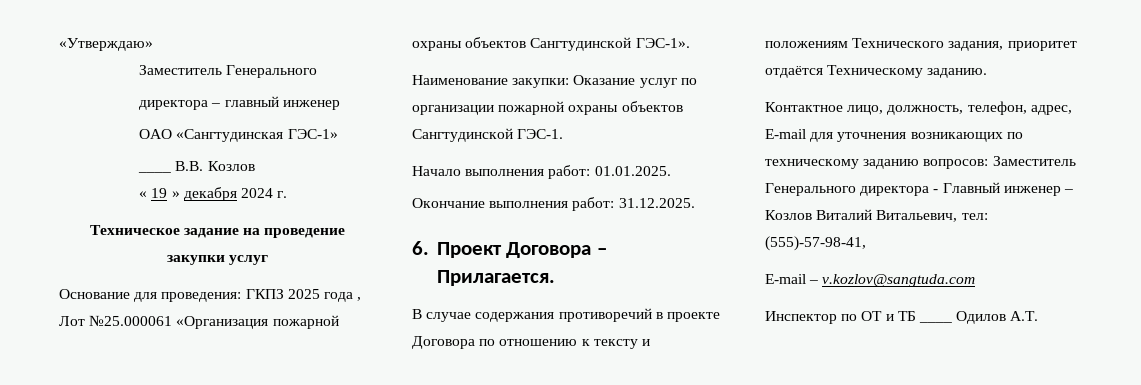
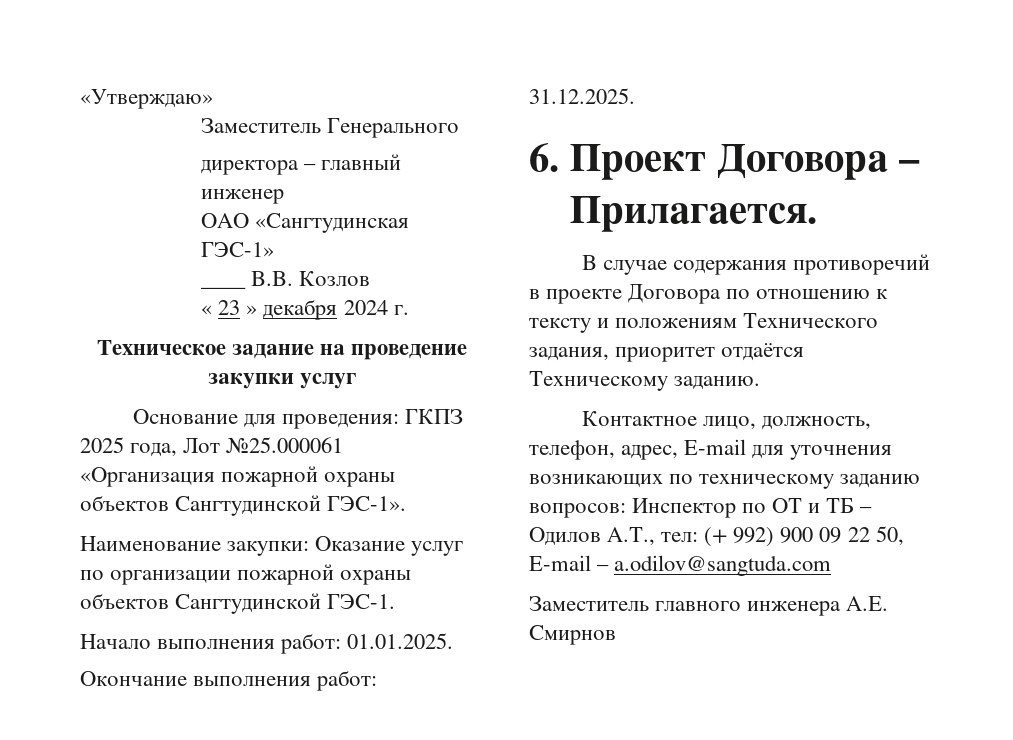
[151,188,168,198] 19 -> [218,300,241,315] 23
[323,292,362,302] года , -> [130,443,178,457] года,
[992,156,1076,166] [765,182,1073,196] [765,209,988,222] [765,236,866,251] [765,274,976,287] Заместитель Генерального директора - Главный инженер – Козлов Виталий Витальевич, тел: (555)-57-98-41, // E-mail – v.kozlov@sangtuda.com // -> (626, 510) none
[918,311,1039,324] ____ Одилов А.Т. -> [860,507,873,513] [529,526,904,547] [529,555,832,576] [529,596,889,616] [529,625,616,645] – Одилов А.Т., тел: (+ 992) 900 09 22 50, E-mail – a.odilov@sangtuda.com // Заместитель главного инженера А.Е. Смирнов

